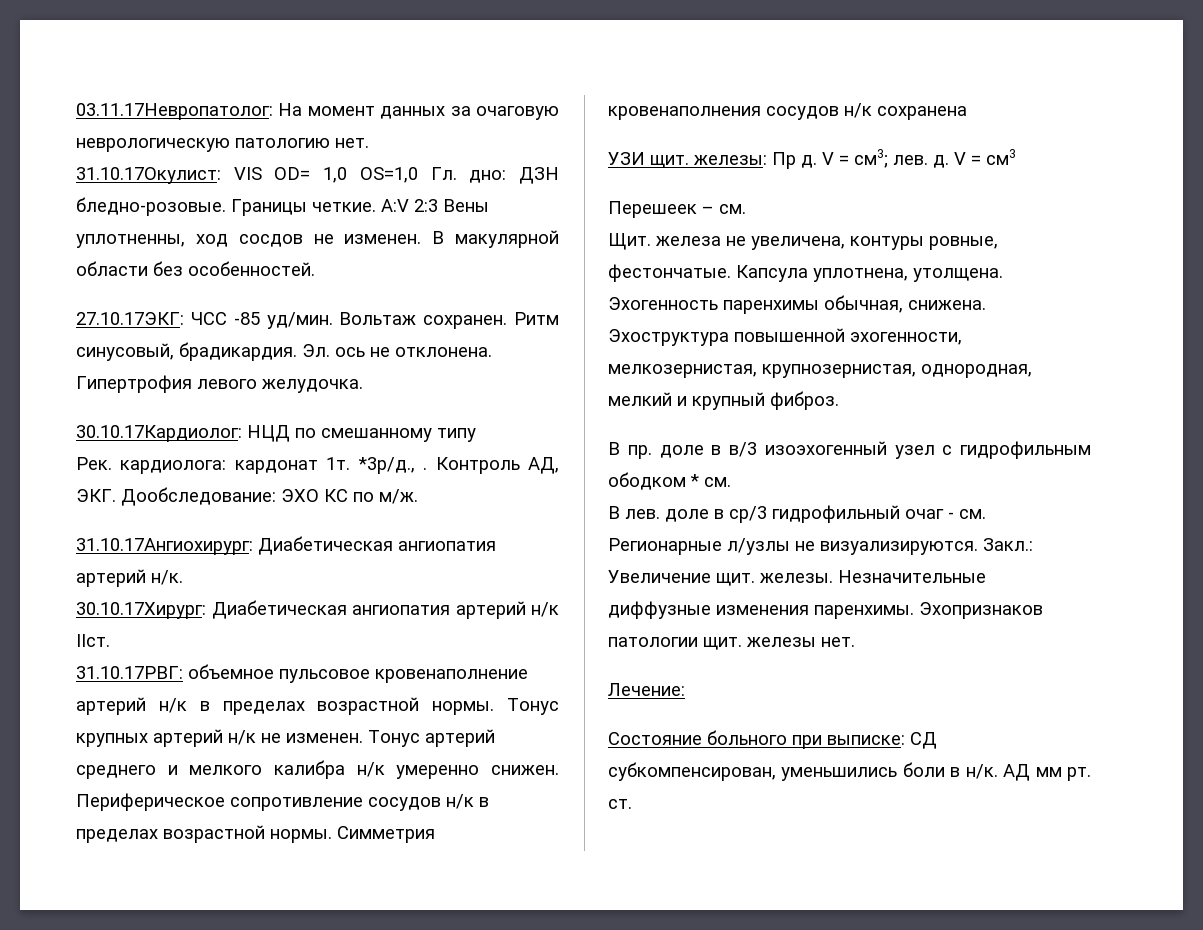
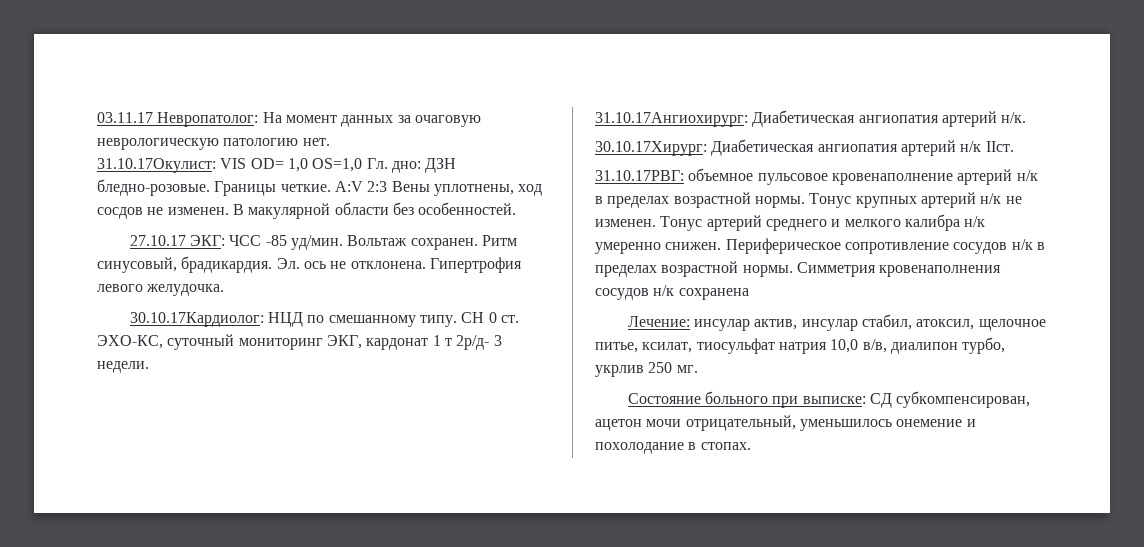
[76,103,273,120] 03.11.17Невропатолог: -> [97,112,259,127] 03.11.17 Невропатолог:
[76,234,185,248] уплотненны, -> [433,184,514,196] уплотнены,
[76,312,184,325] 27.10.17ЭКГ: -> [129,235,226,246] 27.10.17 ЭКГ:
[437,428,476,442] [76,457,559,474] [76,487,418,506] типу // Рек. кардиолога: кардонат 1т. *3р/д., . Контроль АД, ЭКГ. Дообследование: ЭХО КС по м/ж. -> [420,312,520,327] [97,334,502,350] [97,361,149,373] типу. СН 0 ст. ЭХО-КС, суточный мониторинг ЭКГ, кардонат 1 т 2р/д- 3 недели.
[608,149,1016,169] [608,201,746,218] [608,233,998,250] [608,264,1003,282] [608,295,986,314] [608,328,962,346] [608,364,1032,378] [608,391,839,410] [608,441,1091,459] [608,472,731,490] [608,505,986,523] [608,538,1033,555] [608,570,986,586] [608,601,1043,619] [608,637,855,650] [608,683,685,696] УЗИ щит. железы: Пр д. V = см3; лев. д. V = см3 // Перешеек – см. // Щит. железа не увеличена, контуры ровные, фестончатые. Капсула уплотнена, утолщена. Эхогенность паренхимы обычная, снижена. Эхоструктура повышенной эхогенности, мелкозернистая, крупнозернистая, однородная, мелкий и крупный фиброз. // В пр. доле в в/3 изоэхогенный узел с гидрофильным ободком * см. // В лев. доле в ср/3 гидрофильный очаг - см. Регионарные л/узлы не визуализируются. Закл.: Увеличение щит. железы. Незначительные диффузные изменения паренхимы. Эхопризнаков патологии щит. железы нет. // Лечение: -> [627,314,1046,331] [595,337,1006,354] [595,362,698,377] Лечение: инсулар актив, инсулар стабил, атоксил, щелочное питье, ксилат, тиосульфат натрия 10,0 в/в, диалипон турбо, укрлив 250 мг.
[781,762,1091,781] [608,799,632,809] уменьшились боли в н/к. АД мм рт. ст. -> [595,415,976,431] [595,442,751,454] ацетон мочи отрицательный, уменьшилось онемение и похолодание в стопах.

